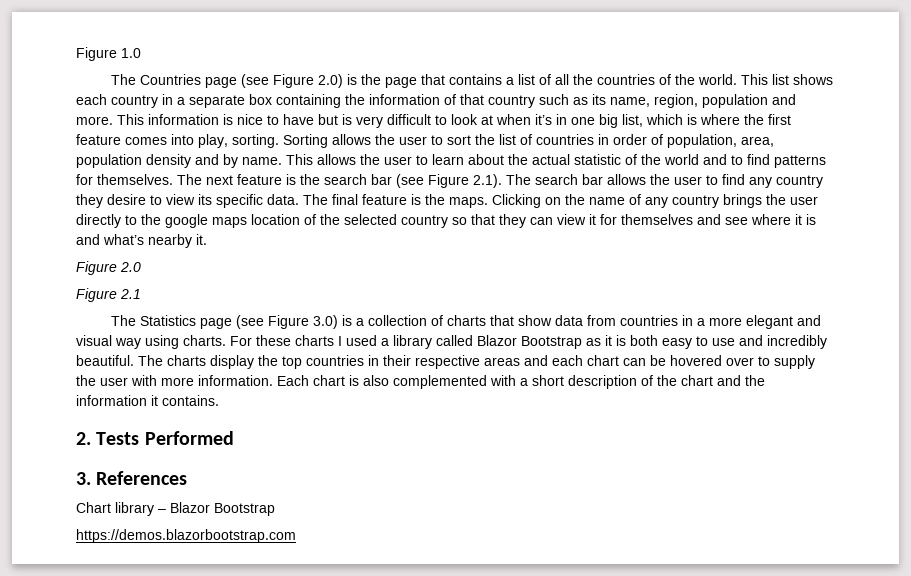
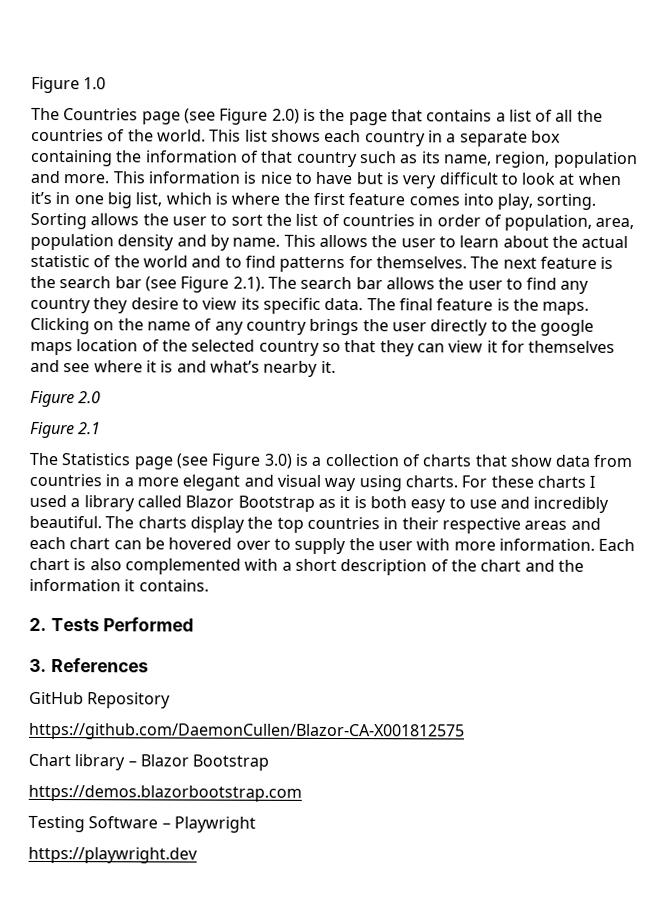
(188, 478) none -> [29,691,172,709] [29,722,465,741] // GitHub Repository // https://github.com/DaemonCullen/Blazor-CA-X001812575
(296, 536) none -> [28,815,256,833] [28,846,198,864] // Testing Software – Playwright // https://playwright.dev

